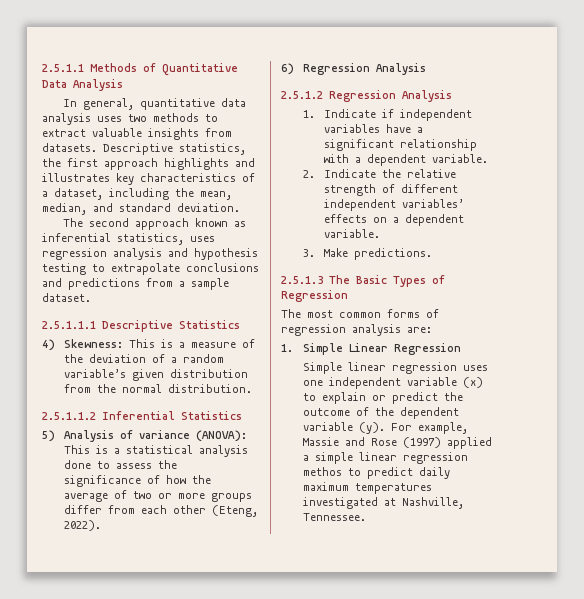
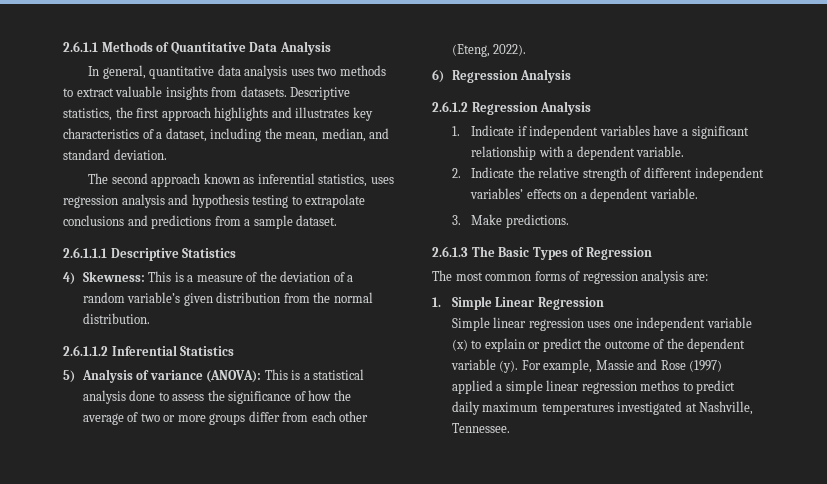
[42,64,84,72] 2.5.1.1 -> [63,41,98,52] 2.6.1.1
[42,321,96,329] 2.5.1.1.1 -> [63,247,107,258] 2.6.1.1.1
[42,412,96,420] 2.5.1.1.2 -> [63,345,108,356] 2.6.1.1.2
[281,91,323,99] 2.5.1.2 -> [432,101,468,112] 2.6.1.2
[281,276,323,284] 2.5.1.3 -> [432,246,468,257] 2.6.1.3

